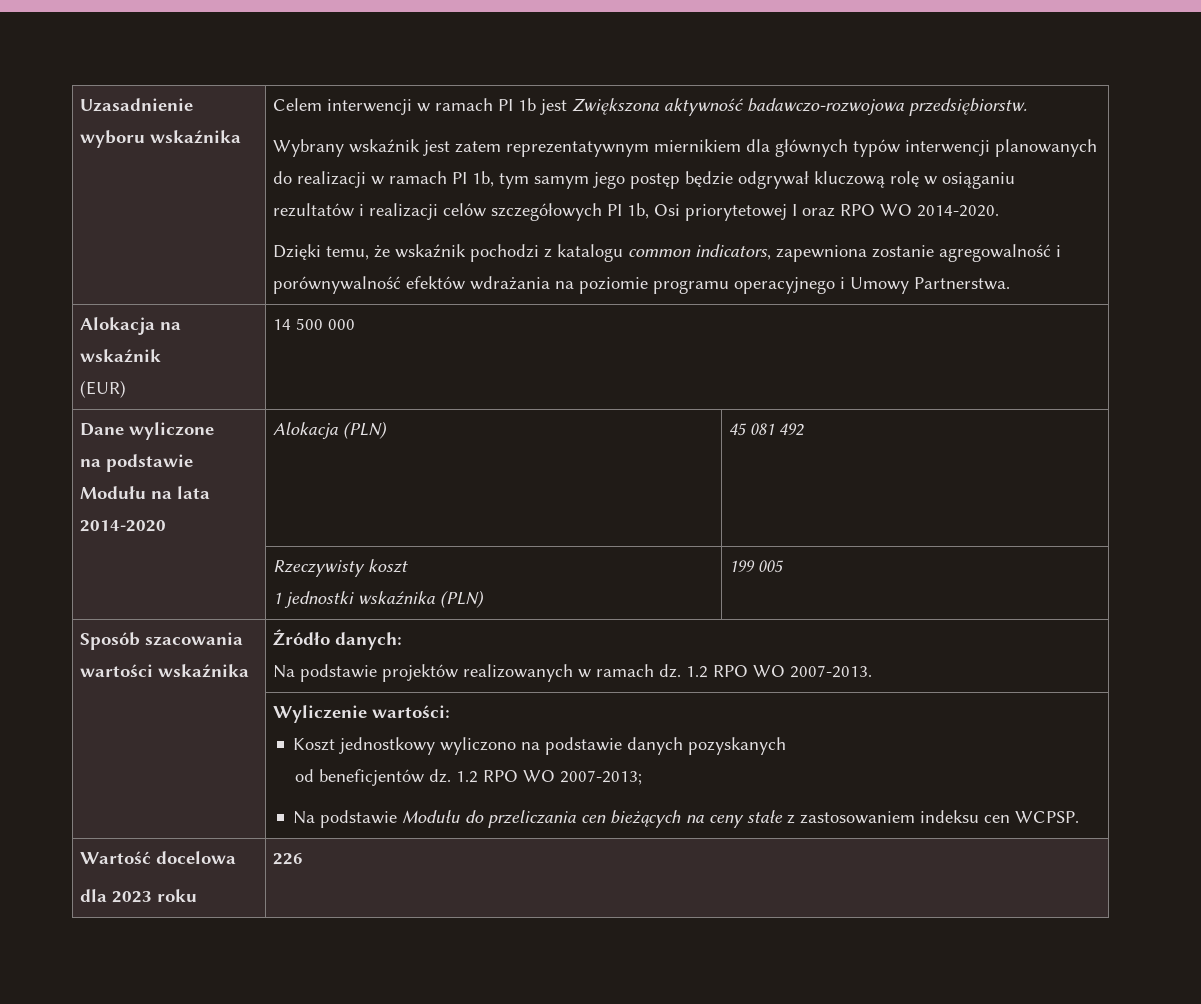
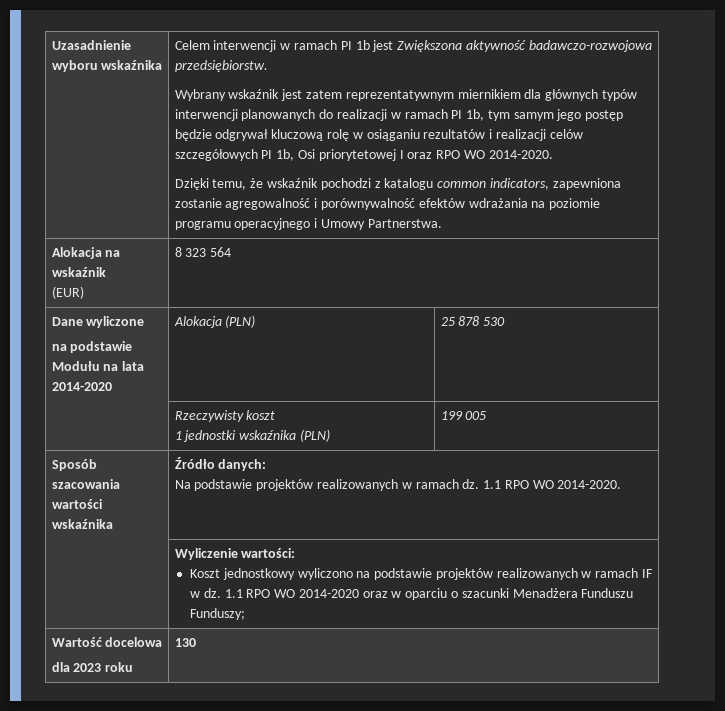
[273,318,356,330] 14 500 000 -> [174,247,232,257] 8 323 564
[729,423,805,436] 45 081 492 -> [440,316,506,326] 25 878 530
[686,665,873,678] 1.2 RPO WO 2007-2013. -> [483,480,622,489] 1.1 RPO WO 2014-2020.
[627,737,787,755] [294,769,642,786] [293,810,1080,828] danych pozyskanych // od beneficjentów dz. 1.2 RPO WO 2007-2013; // Na podstawie Modułu do przeliczania cen bieżących na ceny stałe z zastosowaniem indeksu cen WCPSP. -> [435,568,654,580] [190,588,634,600] [190,608,246,620] projektów realizowanych w ramach IF w dz. 1.1 RPO WO 2014-2020 oraz w oparciu o szacunki Menadżera Funduszu Funduszy;
[273,853,304,865] 226 -> [174,638,196,647] 130

